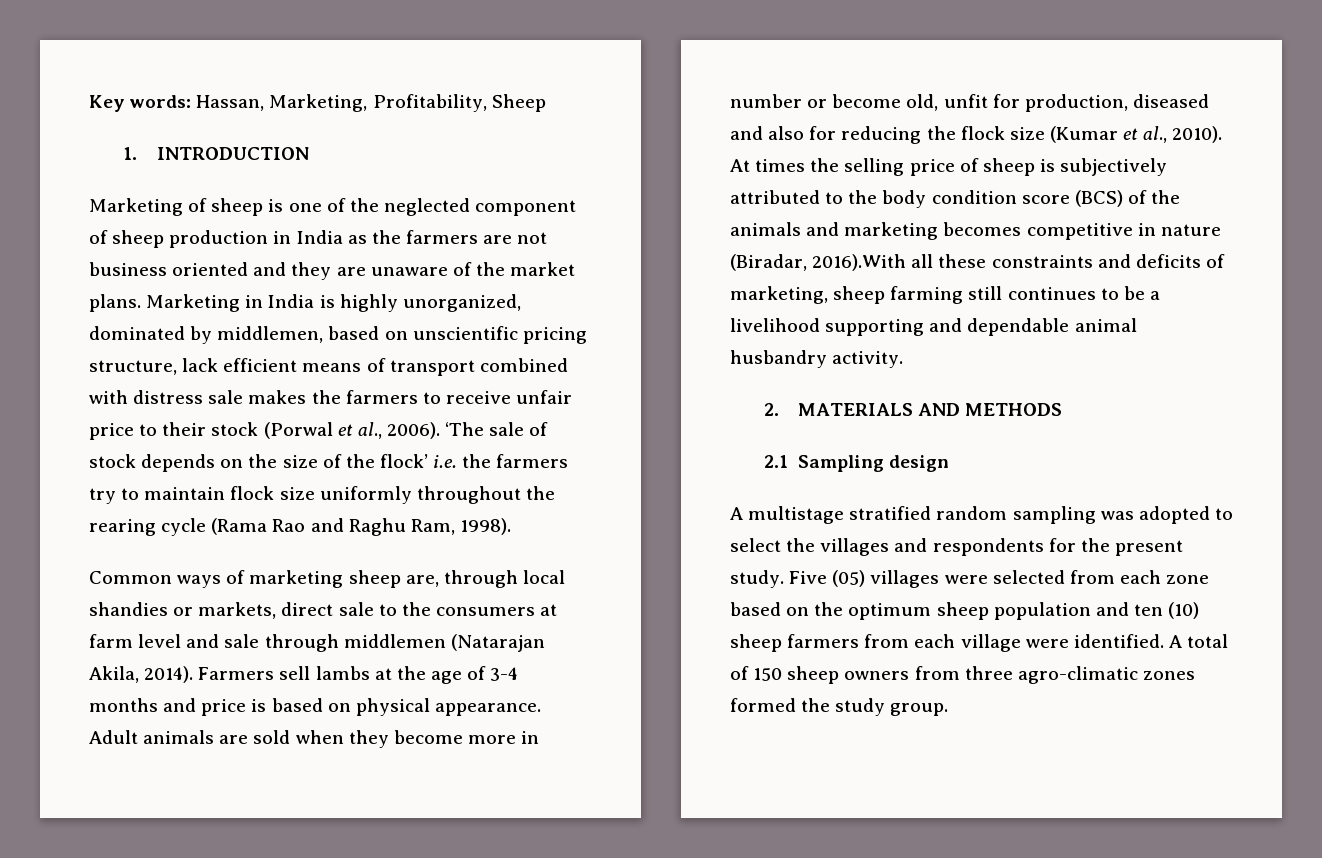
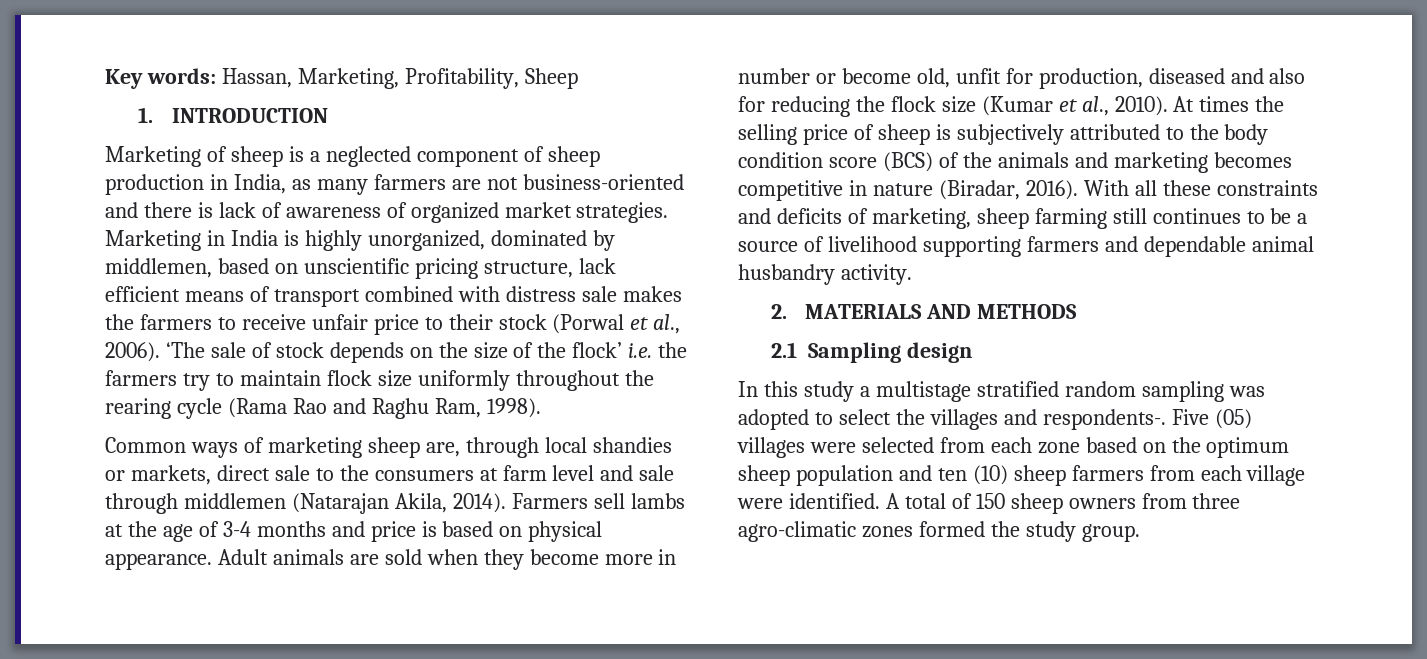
[288,198,379,212] one of the -> [309,151,320,162] a
[296,230,548,244] [89,262,576,280] [89,294,141,312] India as the farmers are not business oriented and they are unaware of the market plans. -> [233,174,684,195] [105,202,669,223] India, as many farmers are not business-oriented and there is lack of awareness of organized market strategies.
[812,254,907,271] 2016).With -> [1025,180,1129,200] 2016). With
(1160, 295) none -> [738,236,824,252] source of
(925, 327) none -> [1026,236,1099,252] farmers
[730,507,743,520] A -> [738,381,870,402] In this study a
[932,538,1183,556] [730,570,784,588] respondents for the present study. -> [1042,409,1166,430] respondents-.

